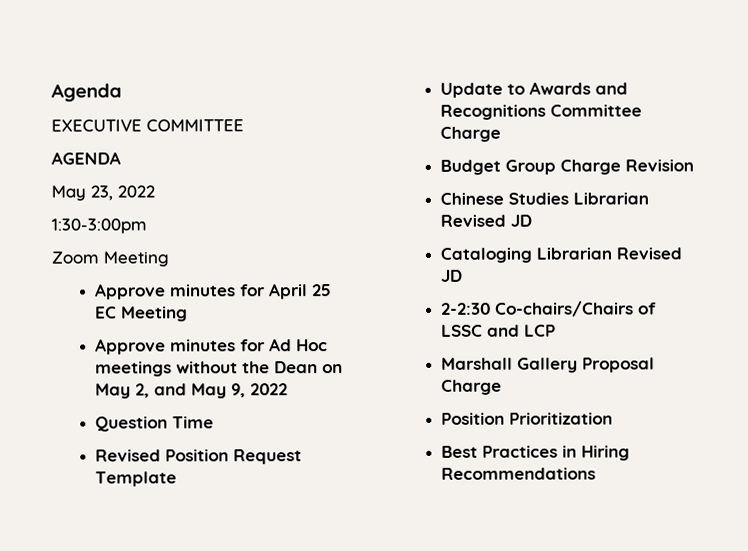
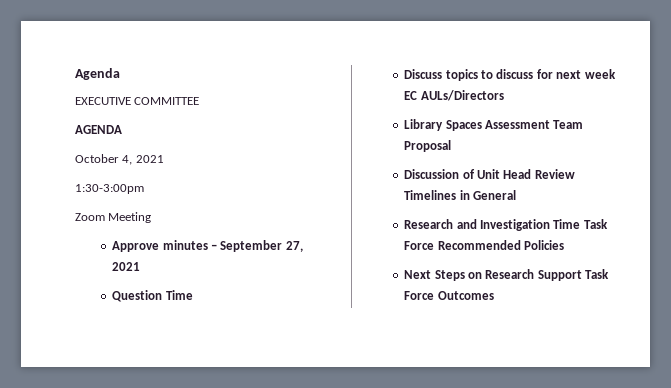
[51,185,155,201] May 23, 2022 -> [75,154,164,165] October 4, 2021
[239,283,332,300] [94,306,188,322] [94,338,328,355] [94,361,343,377] [94,383,288,399] [94,416,214,432] [94,449,302,465] [94,471,177,487] [439,81,628,98] [439,104,642,120] [439,126,501,142] [439,159,694,175] [439,192,649,205] [439,214,532,227] [439,247,682,263] [439,269,463,282] [440,300,657,317] [440,324,556,337] [440,357,655,373] [440,379,502,395] [440,412,613,425] [440,445,630,461] [440,467,596,480] for April 25 EC Meeting // Approve minutes for Ad Hoc meetings without the Dean on May 2, and May 9, 2022 // Question Time // Revised Position Request Template // Update to Awards and Recognitions Committee Charge // Budget Group Charge Revision // Chinese Studies Librarian Revised JD // Cataloging Librarian Revised JD // 2-2:30 Co-chairs/Chairs of LSSC and LCP // Marshall Gallery Proposal Charge // Position Prioritization // Best Practices in Hiring Recommendations -> [211,240,303,252] [112,262,141,271] [112,290,193,302] [404,69,616,81] [404,90,504,101] [404,119,584,131] [404,140,452,152] [404,169,575,179] [404,190,517,200] [404,219,608,231] [404,240,565,250] [404,269,610,281] [404,291,494,300] – September 27, 2021 // Question Time // Discuss topics to discuss for next week EC AULs/Directors // Library Spaces Assessment Team Proposal // Discussion of Unit Head Review Timelines in General // Research and Investigation Time Task Force Recommended Policies // Next Steps on Research Support Task Force Outcomes

